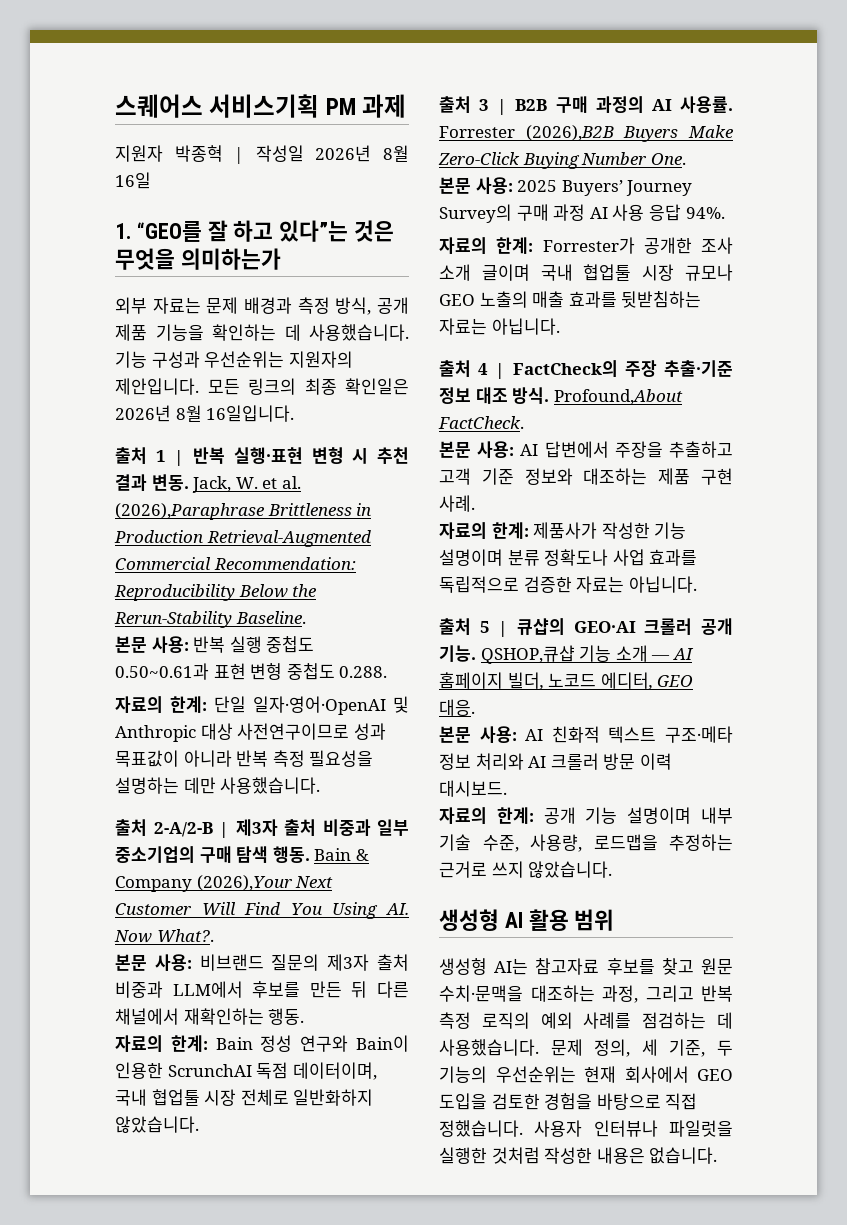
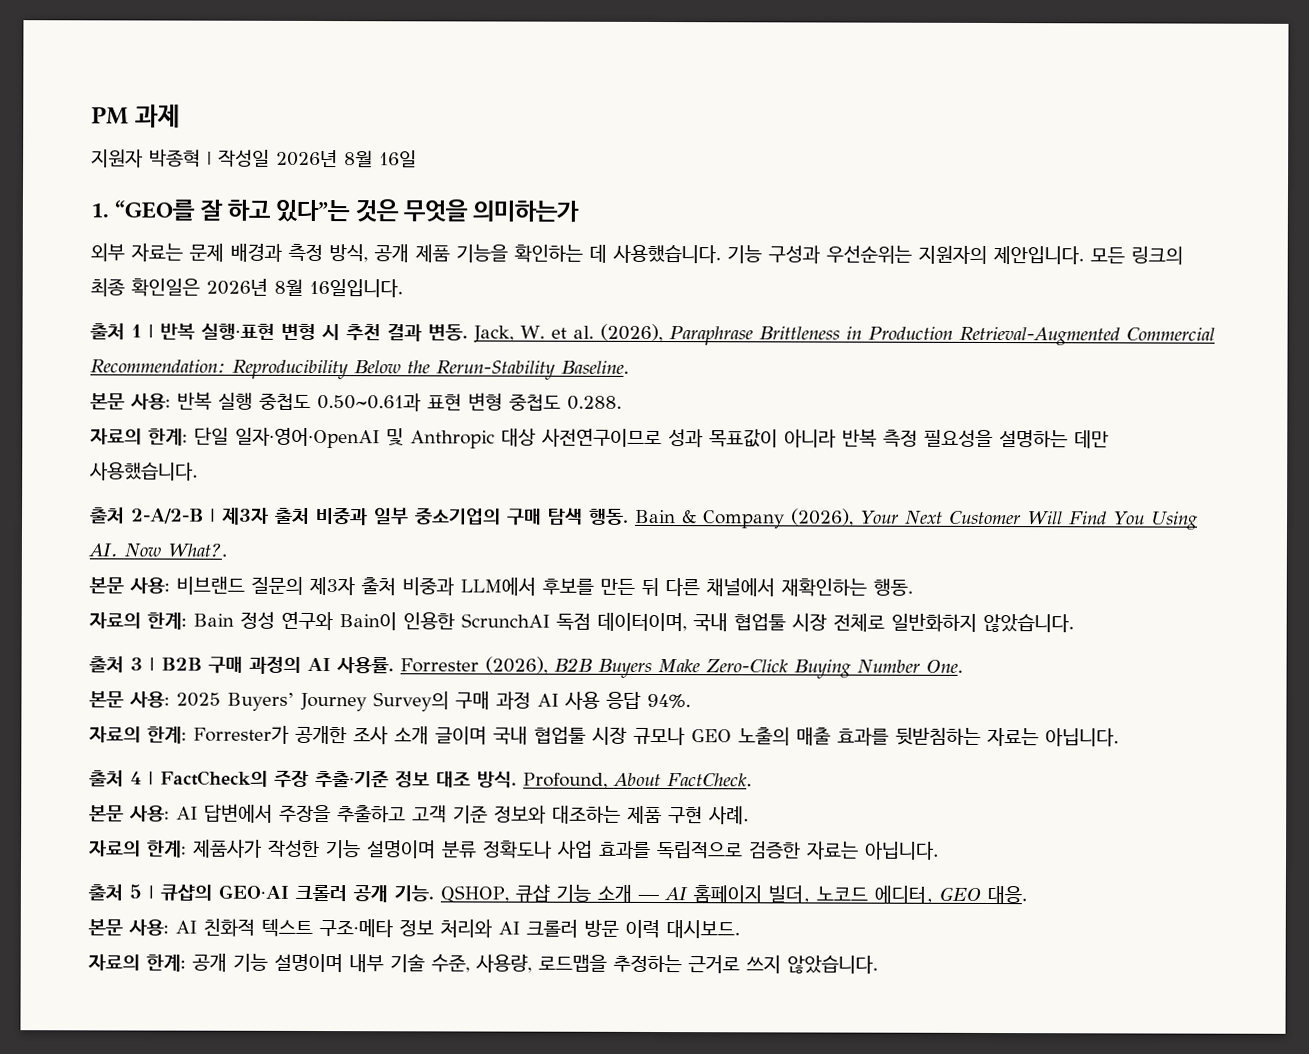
[115,94,320,118] 스퀘어스 서비스기획 -> (91, 115) none
[115,503,265,520] (2026),Paraphrase -> [599,323,753,346] (2026), Paraphrase
[196,875,293,891] (2026),Your -> [791,508,900,527] (2026), Your
[525,125,614,141] (2026),B2B -> [485,656,593,675] (2026), B2B
[553,389,683,405] Profound,About -> [523,772,661,789] Profound, About
[480,645,575,664] QSHOP,큐샵 -> [440,883,550,904] QSHOP, 큐샵
[439,909,615,931] [439,958,733,975] [439,985,733,1003] [439,1012,733,1029] [439,1039,733,1057] [439,1066,733,1083] [439,1093,698,1110] [439,1120,733,1137] [439,1147,718,1164] // 생성형 AI 활용 범위 // 생성형 AI는 참고자료 후보를 찾고 원문 수치·문맥을 대조하는 과정, 그리고 반복 측정 로직의 예외 사례를 점검하는 데 사용했습니다. 문제 정의, 세 기준, 두 기능의 우선순위는 현재 회사에서 GEO 도입을 검토한 경험을 바탕으로 직접 정했습니다. 사용자 인터뷰나 파일럿을 실행한 것처럼 작성한 내용은 없습니다. -> (878, 964) none

